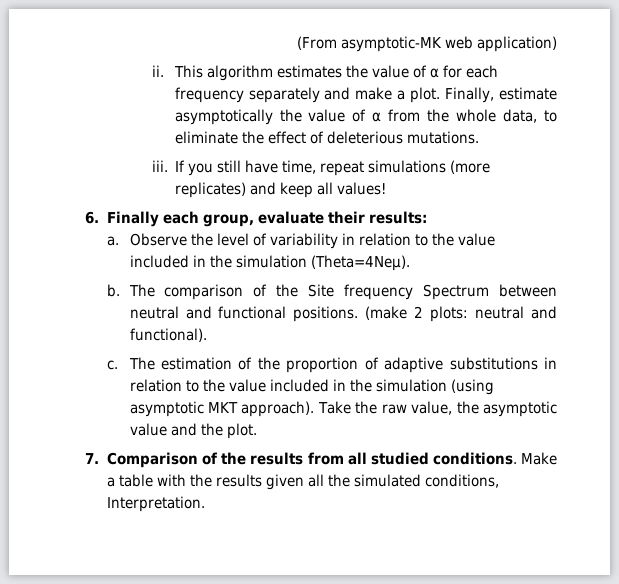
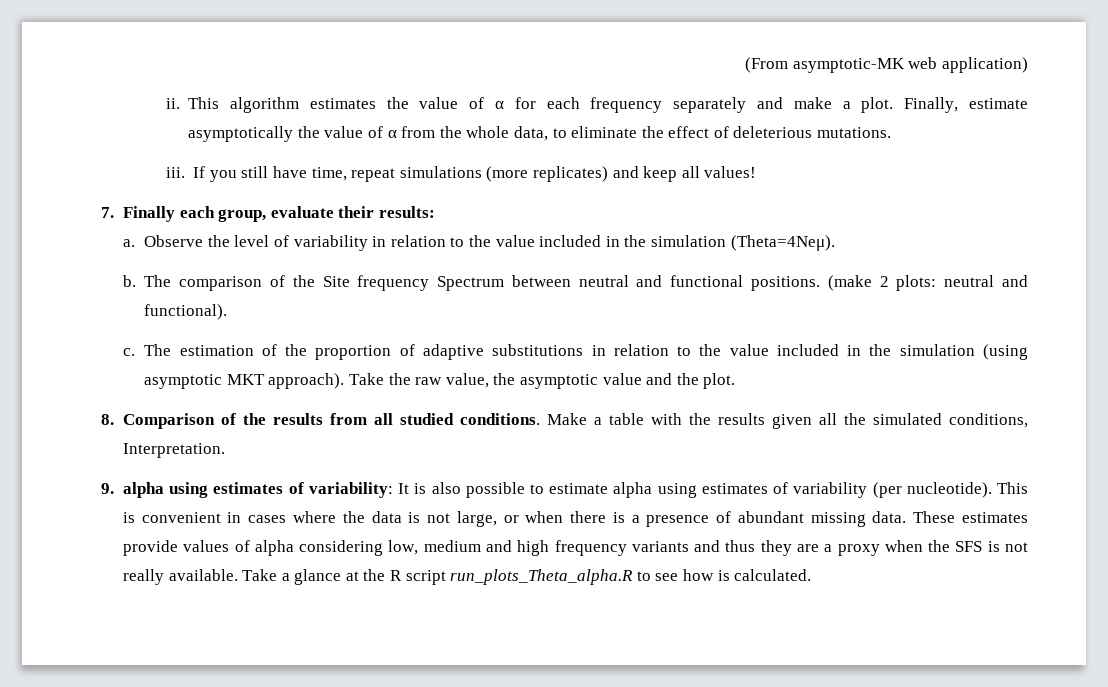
[84,211,99,224] 6. -> [101,207,115,218] 7.
[84,453,99,464] 7. -> [101,414,115,425] 8.
(206, 504) none -> [101,482,1028,498] [122,511,1029,527] [122,540,1029,556] [122,569,812,585] // 9. alpha using estimates of variability: It is also possible to estimate alpha using estimates of variability (per nucleotide). This is convenient in cases where the data is not large, or when there is a presence of abundant missing data. These estimates provide values of alpha considering low, medium and high frequency variants and thus they are a proxy when the SFS is not really available. Take a glance at the R script run_plots_Theta_alpha.R to see how is calculated.

